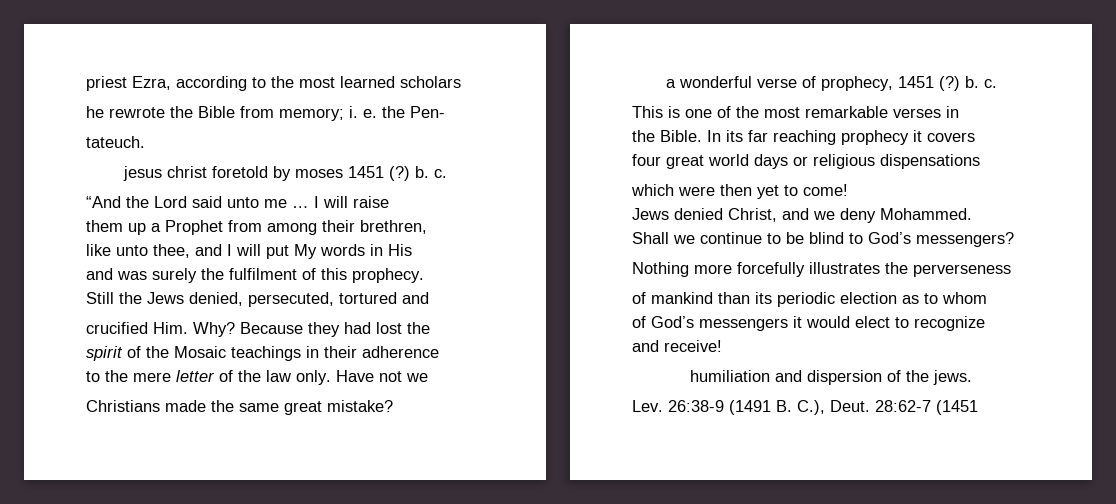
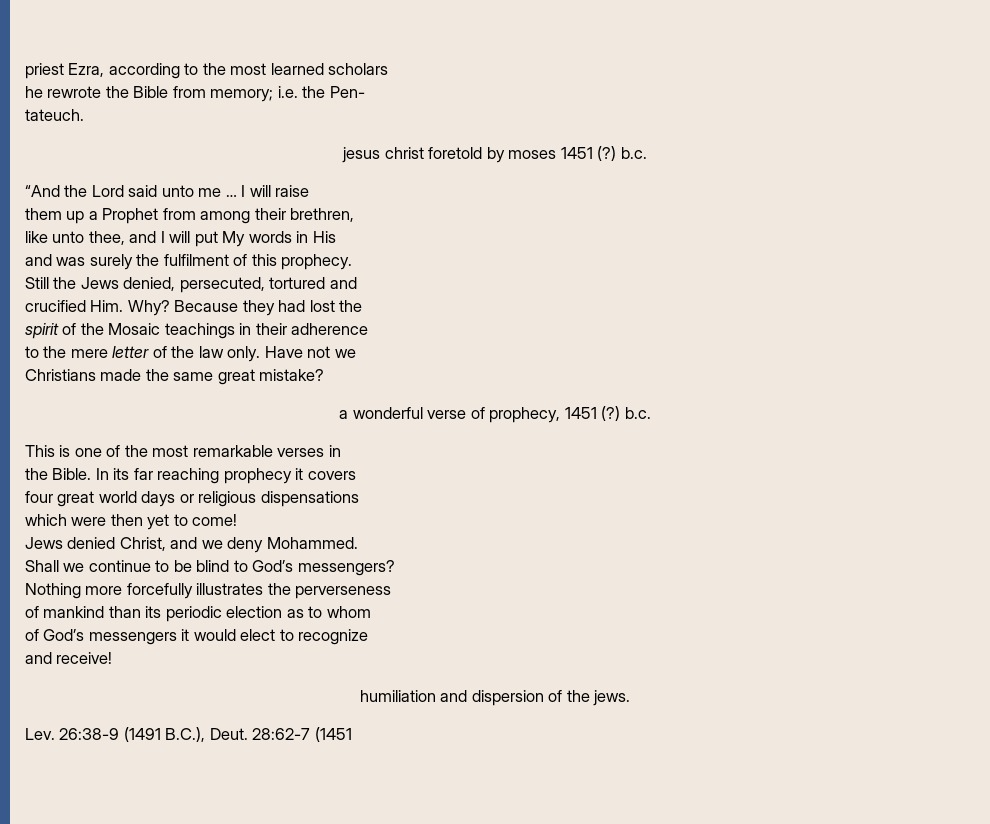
[349,106,377,118] i. e. -> [277,86,298,98] i.e.
[414,166,447,178] b. c. -> [620,147,647,159] b.c.
[964,76,997,88] b. c. -> [624,407,651,419] b.c.
[776,400,825,415] B. C.), -> [165,727,206,742] B.C.),

